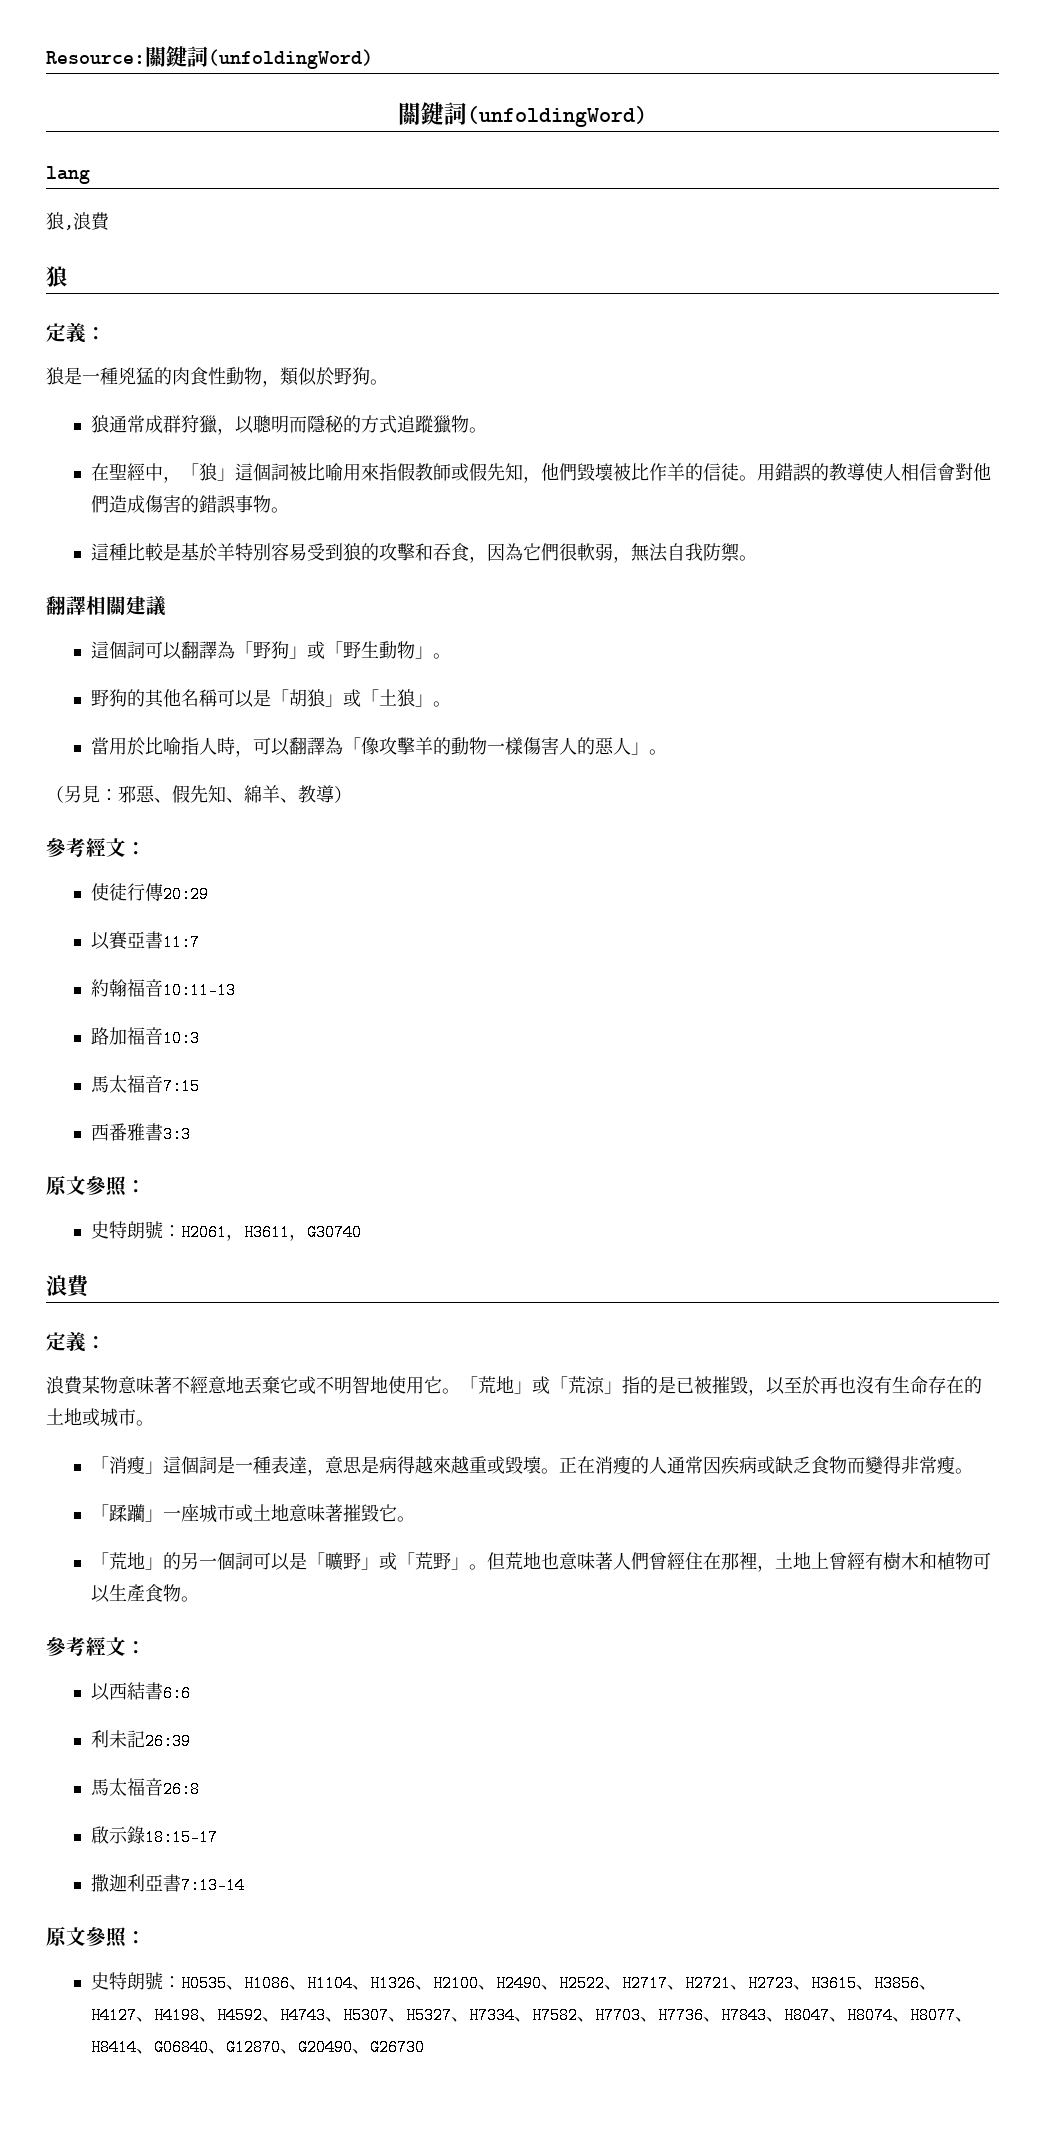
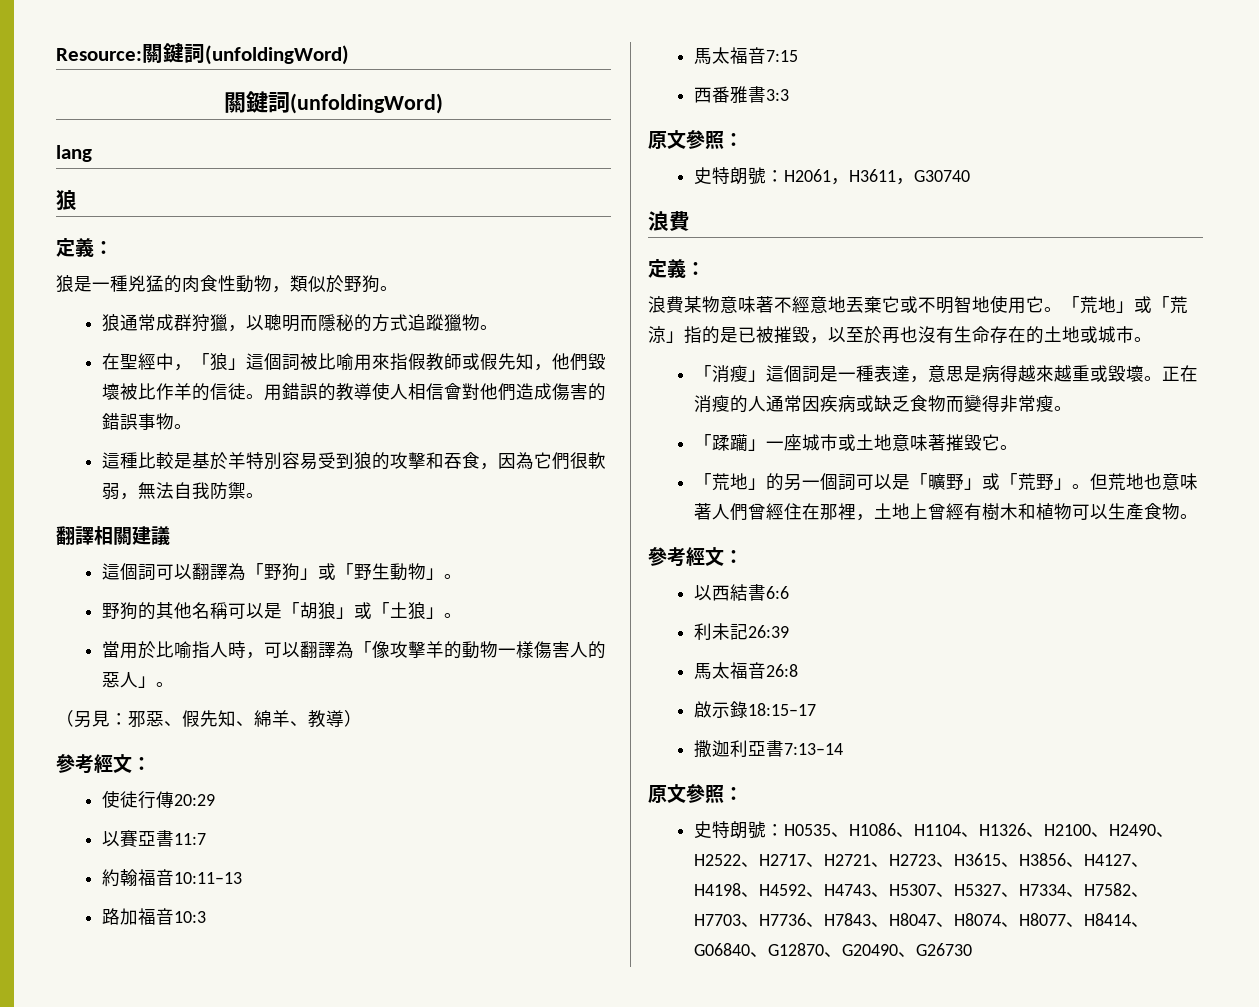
[46,212,110,231] // 狼,浪費 -> (92, 153) none

